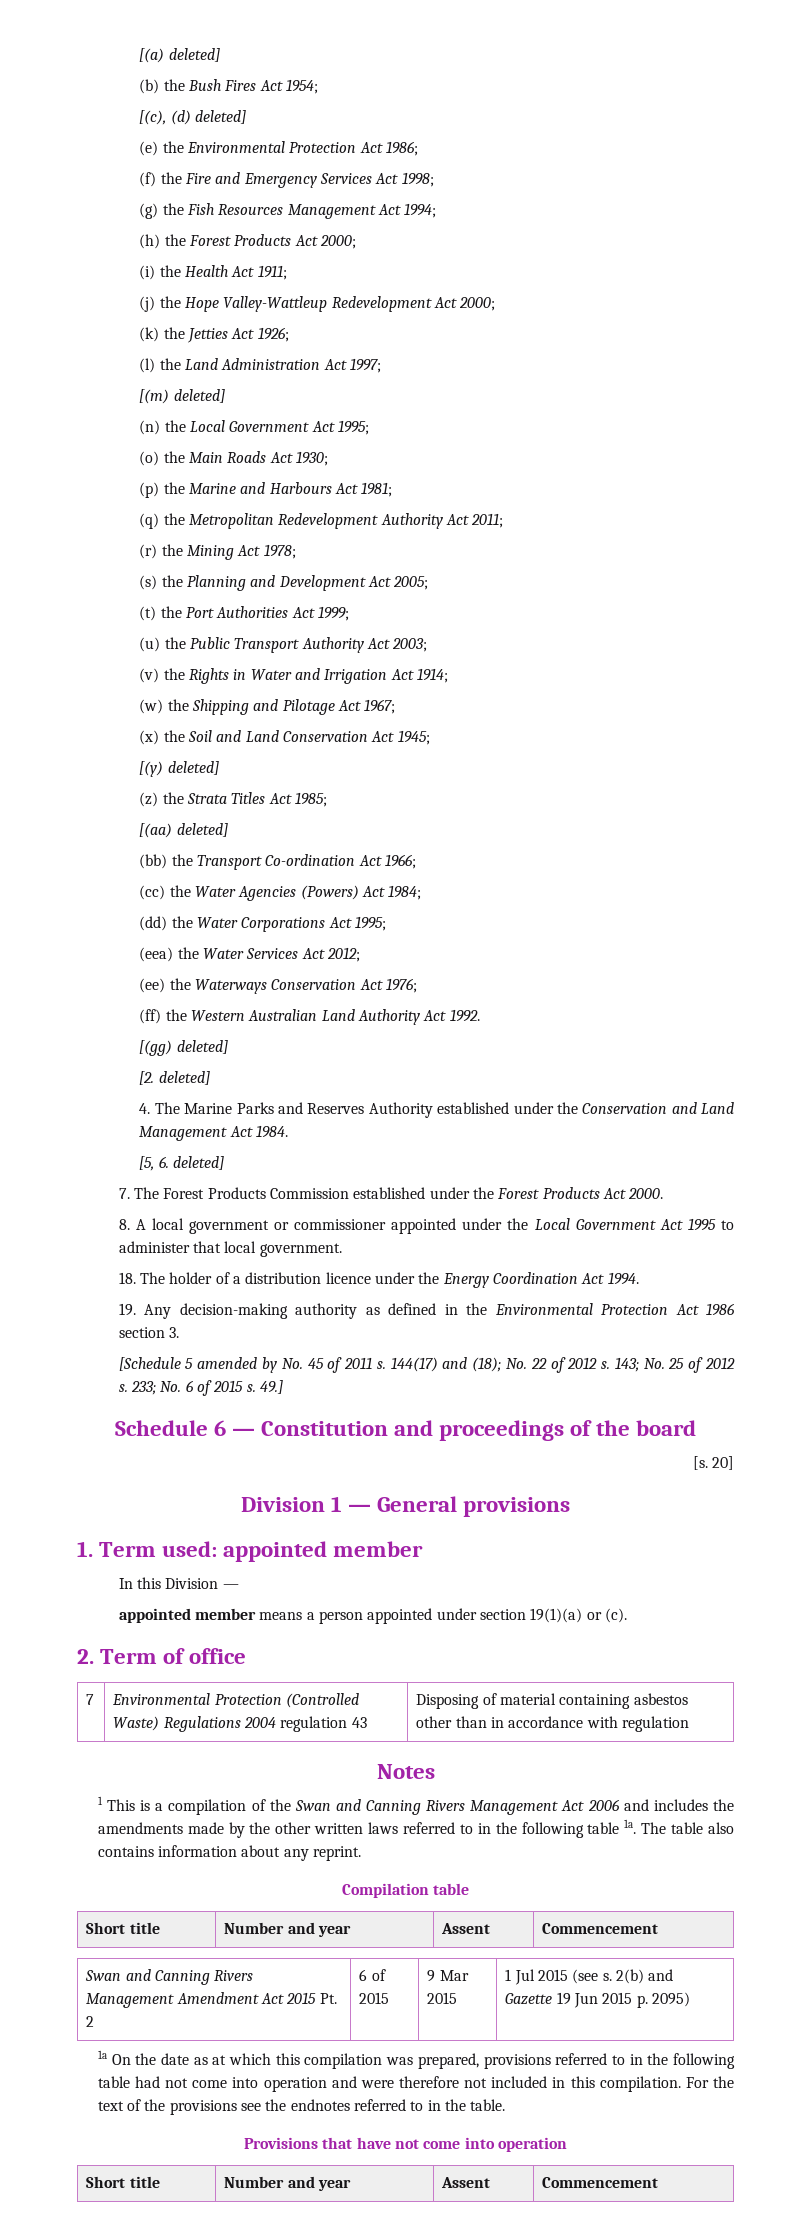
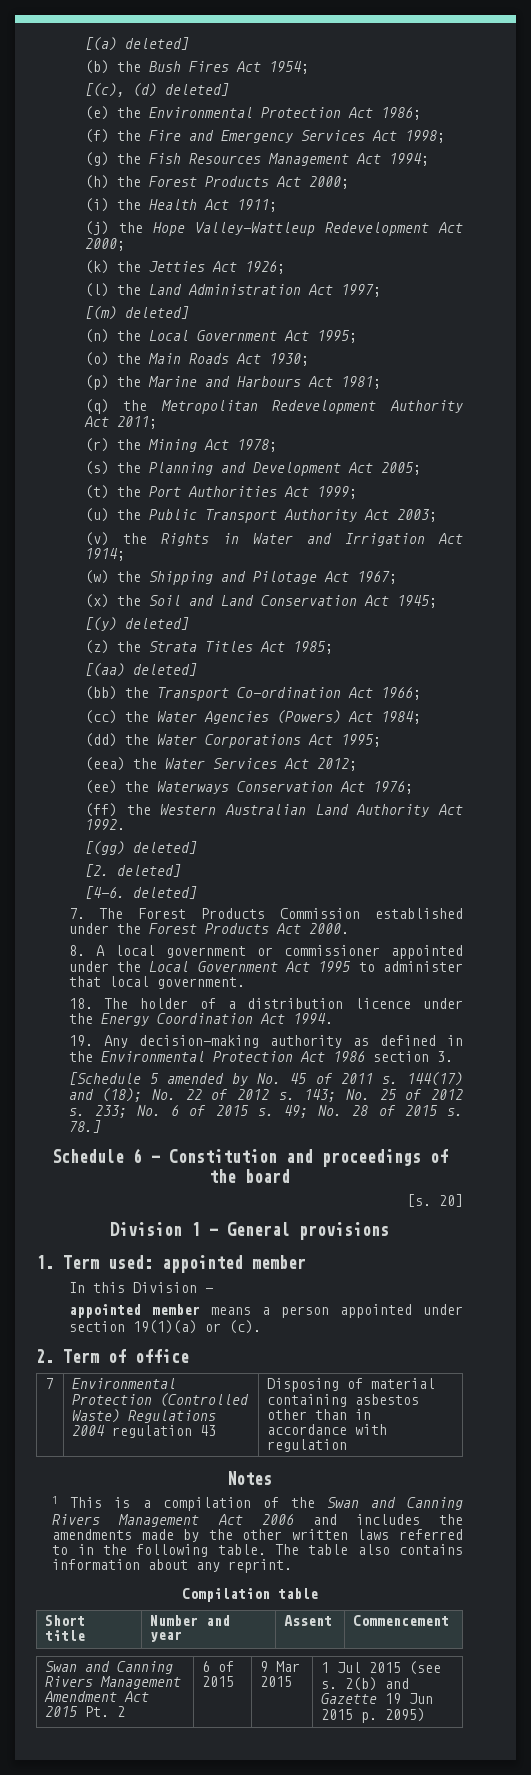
[139,1102,734,1118] [139,1125,289,1141] [139,1156,169,1171] 4. The Marine Parks and Reserves Authority established under the Conservation and Land Management Act 1984. // [5, 6. -> [84,886,125,899] [4-6.
[259,1380,283,1394] 49.] -> [284,1105,463,1118] [68,1120,101,1133] 49; No. 28 of 2015 s. 78.]
[587,1819,637,1834] table 1a. -> [217,1544,266,1555] table.
[97,2050,735,2069] [97,2076,734,2092] [97,2099,506,2115] [244,2137,567,2152] [86,2176,160,2188] [224,2176,352,2191] [441,2177,491,2188] [542,2177,659,2188] // 1a On the date as at which this compilation was prepared, provisions referred to in the following table had not come into operation and were therefore not included in this compilation. For the text of the provisions see the endnotes referred to in the table. // Provisions that have not come into operation // Short title | Number and year | Assent | Commencement -> (426, 1715) none

